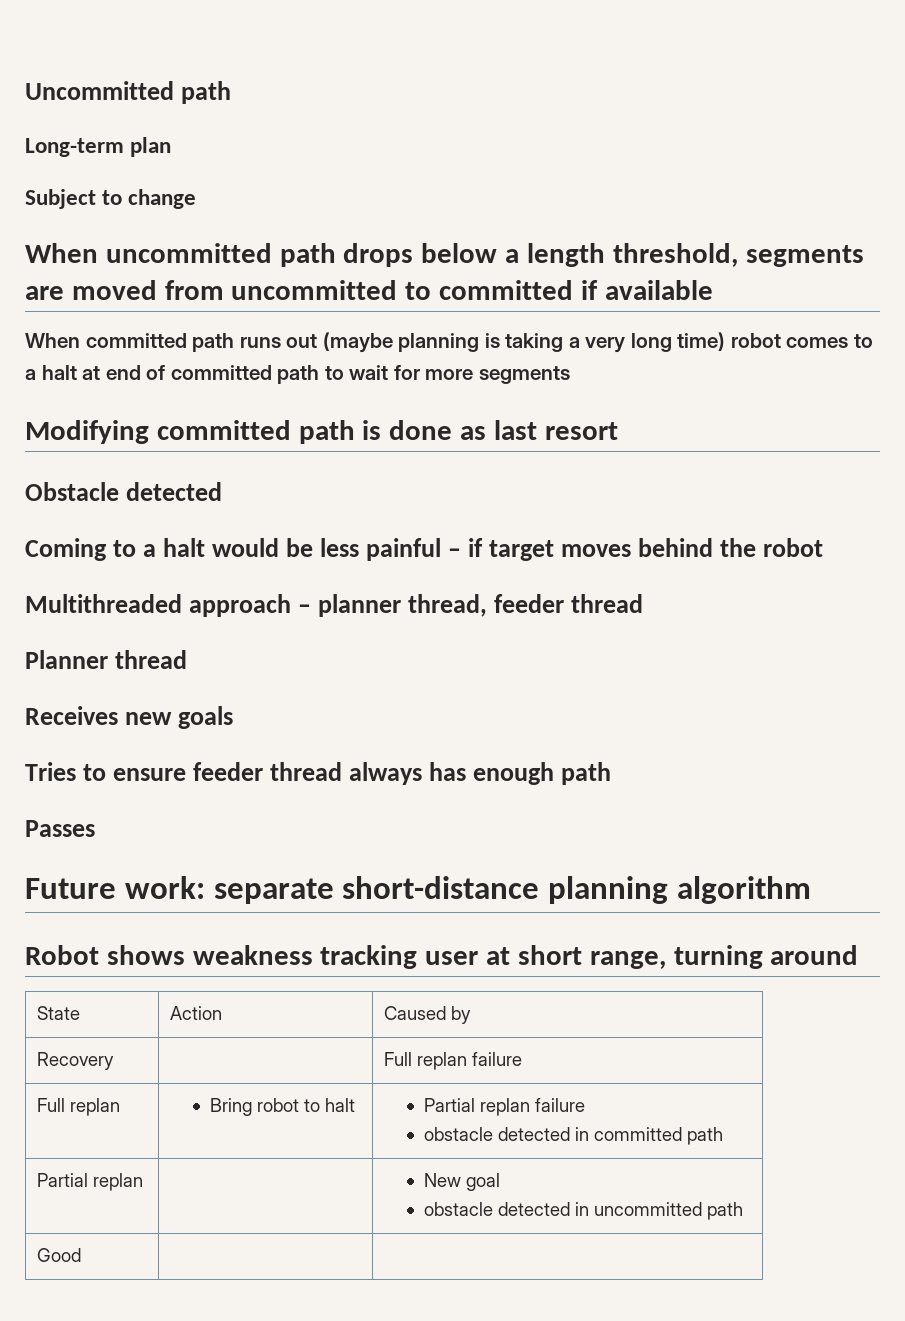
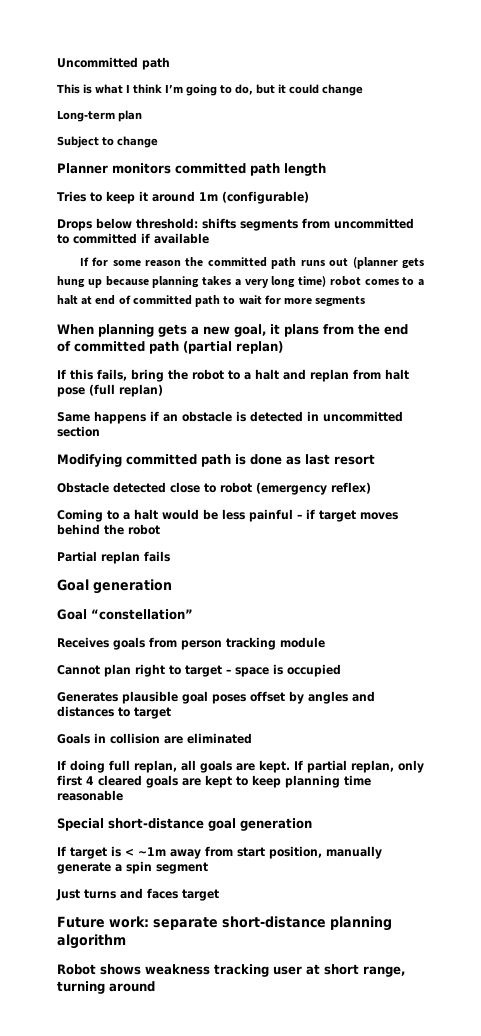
(232, 92) none -> [57,84,363,96] // This is what I think I’m going to do, but it could change
[25,243,864,267] [25,280,157,300] When uncommitted path drops below a length threshold, segments are moved -> [57,163,326,176] [57,191,309,204] [57,218,298,231] Planner monitors committed path length // Tries to keep it around 1m (configurable) // Drops below threshold: shifts segments
[25,332,564,353] When committed path runs out (maybe planning is taking -> [79,257,425,269] [57,276,231,288] If for some reason the committed path runs out (planner gets hung up because planning takes
(570, 375) none -> [57,324,408,337] [57,341,283,354] [57,369,409,382] [57,384,163,397] [57,411,403,424] [57,426,100,437] // When planning gets a new goal, it plans from the end of committed path (partial replan) // If this fails, bring the robot to a halt and replan from halt pose (full replan) // Same happens if an obstacle is detected in uncommitted section
(223, 491) none -> [170,482,371,495] close to robot (emergency reflex)
[25,594,644,617] [25,650,188,669] Multithreaded approach – planner thread, feeder thread // Planner thread -> [57,551,170,564] [57,579,172,594] [57,609,193,620] Partial replan fails // Goal generation // Goal “constellation”
[125,706,234,729] [25,762,612,785] [25,820,95,837] new goals // Tries to ensure feeder thread always has enough path // Passes -> [113,637,325,650] [57,664,341,677] [57,691,375,704] [57,706,171,719] [57,733,252,744] [57,760,424,773] [57,775,371,788] [57,790,123,801] [57,818,312,831] [57,846,382,859] [57,861,208,874] [56,888,219,901] goals from person tracking module // Cannot plan right to target – space is occupied // Generates plausible goal poses offset by angles and distances to target // Goals in collision are eliminated // If doing full replan, all goals are kept. If partial replan, only first 4 cleared goals are kept to keep planning time reasonable // Special short-distance goal generation // If target is < ~1m away from start position, manually generate a spin segment // Just turns and faces target
[37,1006,81,1020] [170,1006,223,1020] [384,1006,472,1024] [37,1052,115,1070] [384,1052,523,1070] [37,1098,121,1116] [209,1098,355,1116] [423,1098,585,1116] [423,1127,723,1145] [37,1173,144,1191] [423,1173,500,1191] [423,1202,743,1220] [37,1248,82,1262] // State | Action | Caused by // Recovery | | Full replan failure // Full replan | Bring robot to halt | Partial replan failure // obstacle detected in committed path // Partial replan | | New goal // obstacle detected in uncommitted path // Good | | -> (155, 986) none

